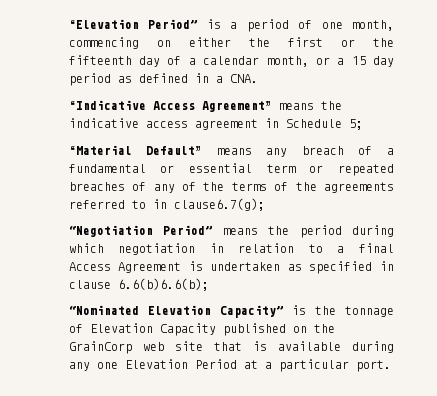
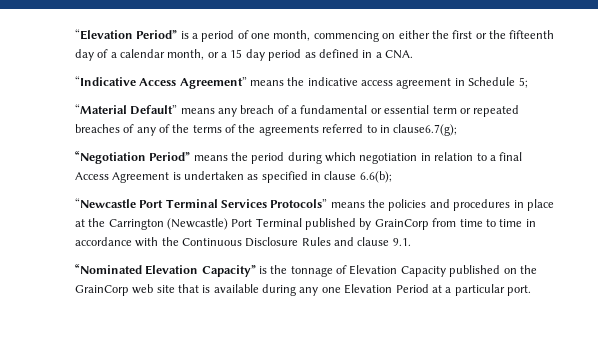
[117,278,209,291] 6.6(b)6.6(b); -> [359,171,392,183] [74,198,554,211] [74,218,536,230] [74,237,411,247] 6.6(b); // “Newcastle Port Terminal Services Protocols” means the policies and procedures in place at the Carrington (Newcastle) Port Terminal published by GrainCorp from time to time in accordance with the Continuous Disclosure Rules and clause 9.1.

